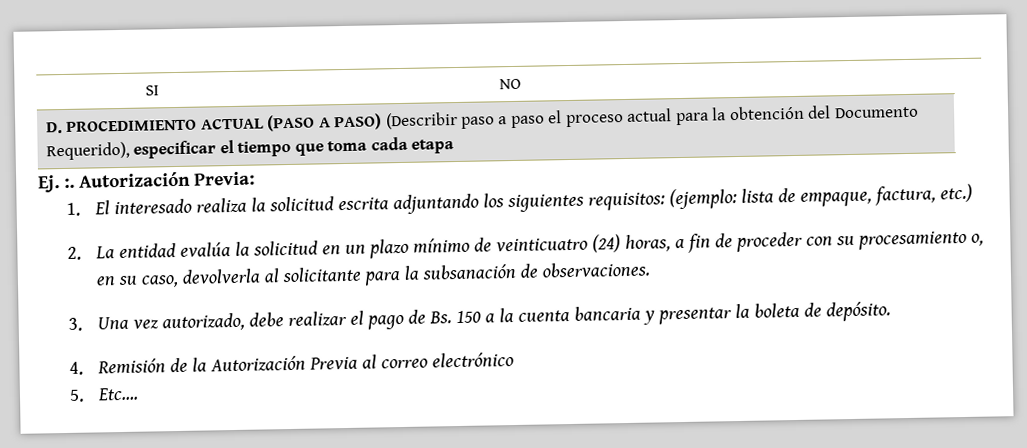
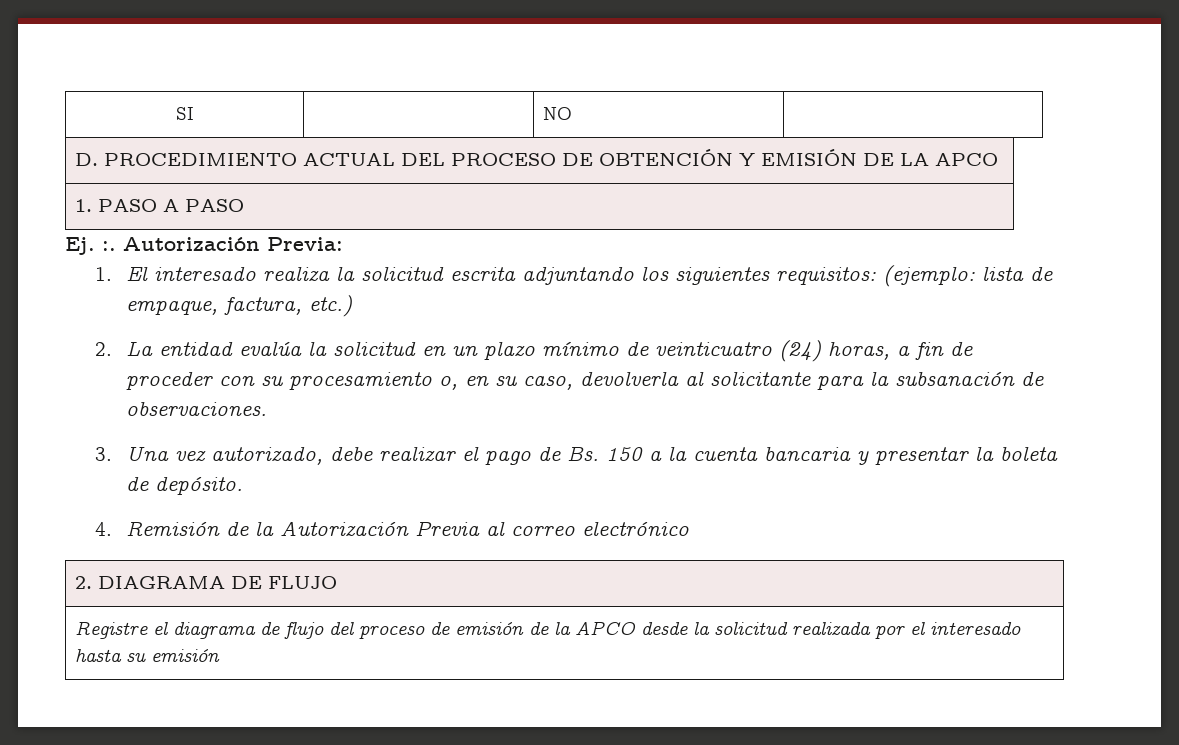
[267,105,919,132] [45,136,454,161] (PASO A PASO) (Describir paso a paso el proceso actual para la obtención del Documento Requerido), especificar el tiempo que toma cada etapa -> [400,149,998,166] [74,199,244,212] DEL PROCESO DE OBTENCIÓN Y EMISIÓN DE LA APCO // 1. PASO A PASO
[69,387,139,402] // 5. Etc…. -> [74,576,337,589] [74,621,1021,639] [74,649,220,662] // 2. DIAGRAMA DE FLUJO // Registre el diagrama de flujo del proceso de emisión de la APCO desde la solicitud realizada por el interesado hasta su emisión

